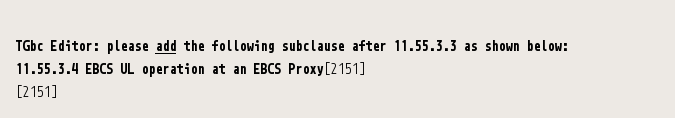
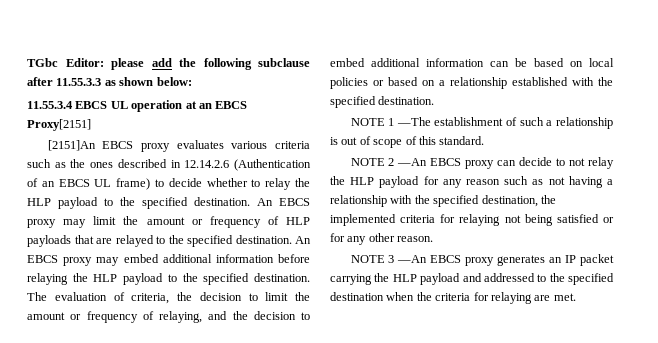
[15,85,57,98] [2151] -> [47,140,311,152] [27,159,311,171] [27,178,311,190] [27,197,310,209] [27,216,310,228] [27,235,311,247] [27,254,310,266] [27,273,310,285] [27,292,310,304] [27,311,310,323] [330,58,614,67] [330,77,613,89] [330,96,435,108] [350,117,613,129] [330,136,485,148] [350,157,614,169] [330,176,613,188] [330,195,556,207] [330,214,614,226] [330,233,434,245] [350,254,615,266] [330,273,614,285] [330,292,576,304] [2151]An EBCS proxy evaluates various criteria such as the ones described in 12.14.2.6 (Authentication of an EBCS UL frame) to decide whether to relay the HLP payload to the specified destination. An EBCS proxy may limit the amount or frequency of HLP payloads that are relayed to the specified destination. An EBCS proxy may embed additional information before relaying the HLP payload to the specified destination. The evaluation of criteria, the decision to limit the amount or frequency of relaying, and the decision to embed additional information can be based on local policies or based on a relationship established with the specified destination. // NOTE 1 —The establishment of such a relationship is out of scope of this standard. // NOTE 2 —An EBCS proxy can decide to not relay the HLP payload for any reason such as not having a relationship with the specified destination, the implemented criteria for relaying not being satisfied or for any other reason. // NOTE 3 —An EBCS proxy generates an IP packet carrying the HLP payload and addressed to the specified destination when the criteria for relaying are met.

